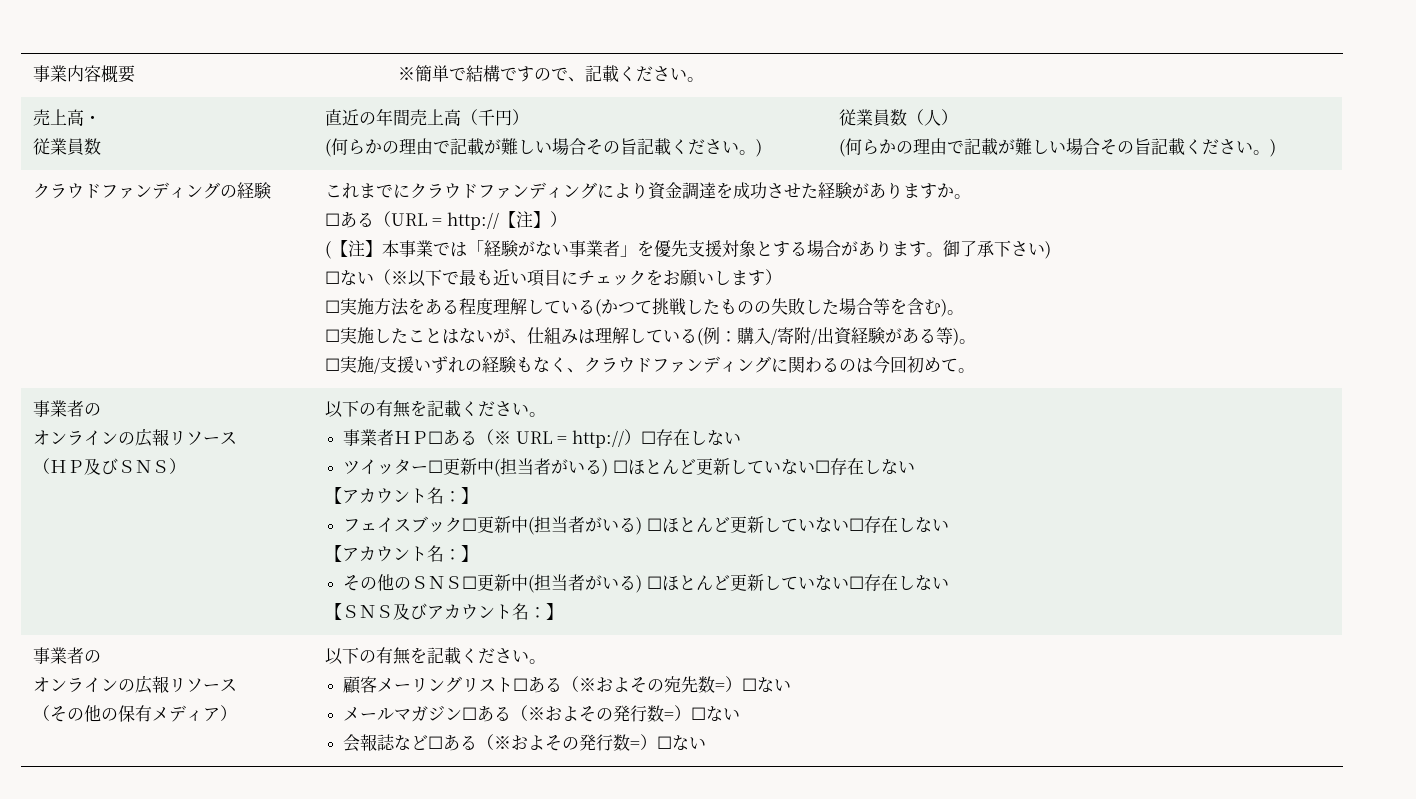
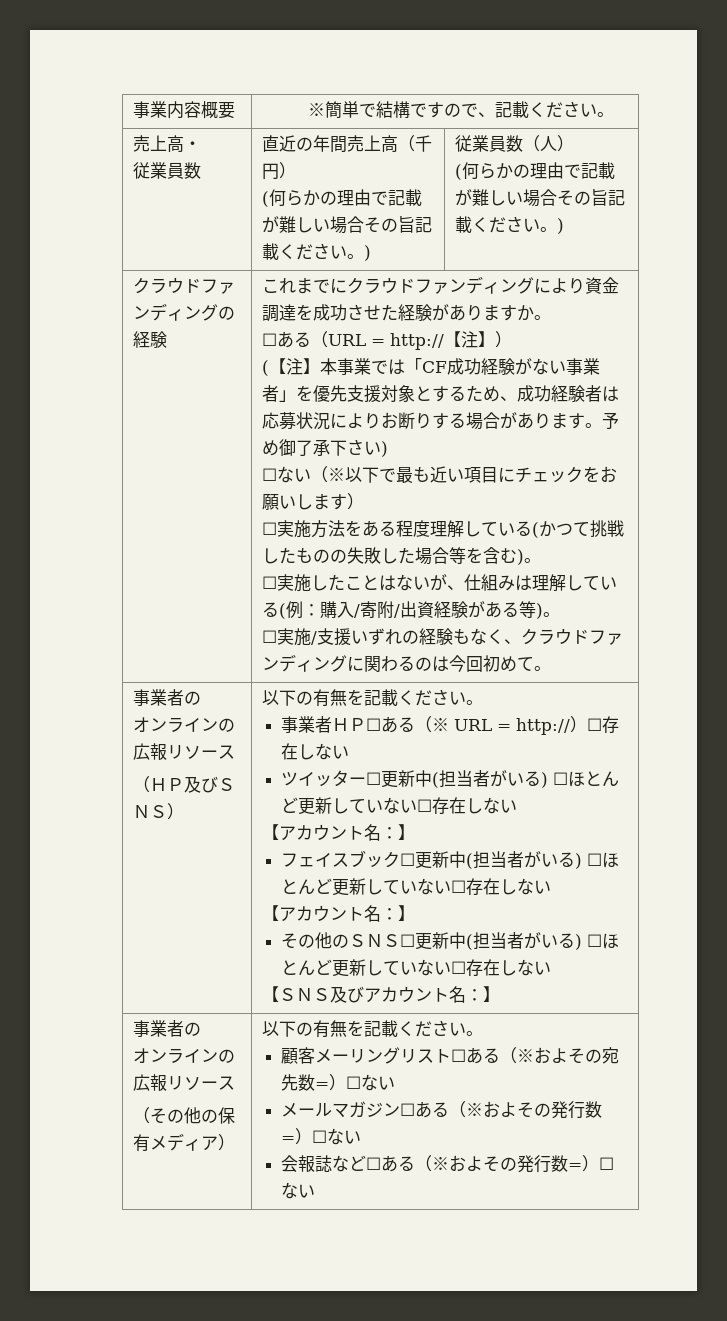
(484, 247) none -> [422,358,482,375] CF成功
(807, 248) none -> [466,385,620,402] [262,412,467,430] ため、成功経験者は応募状況によりお断りする
(943, 254) none -> [602,412,620,429] [262,440,280,456] 予め

